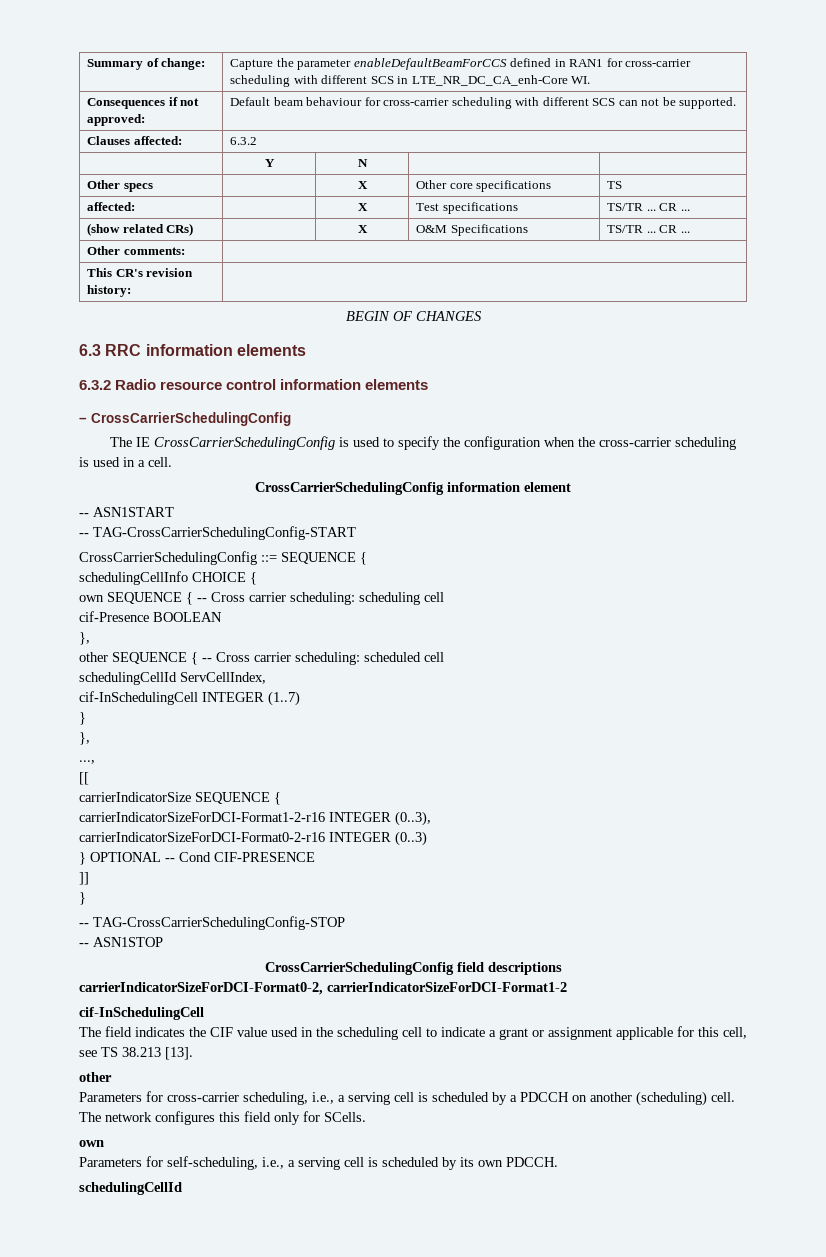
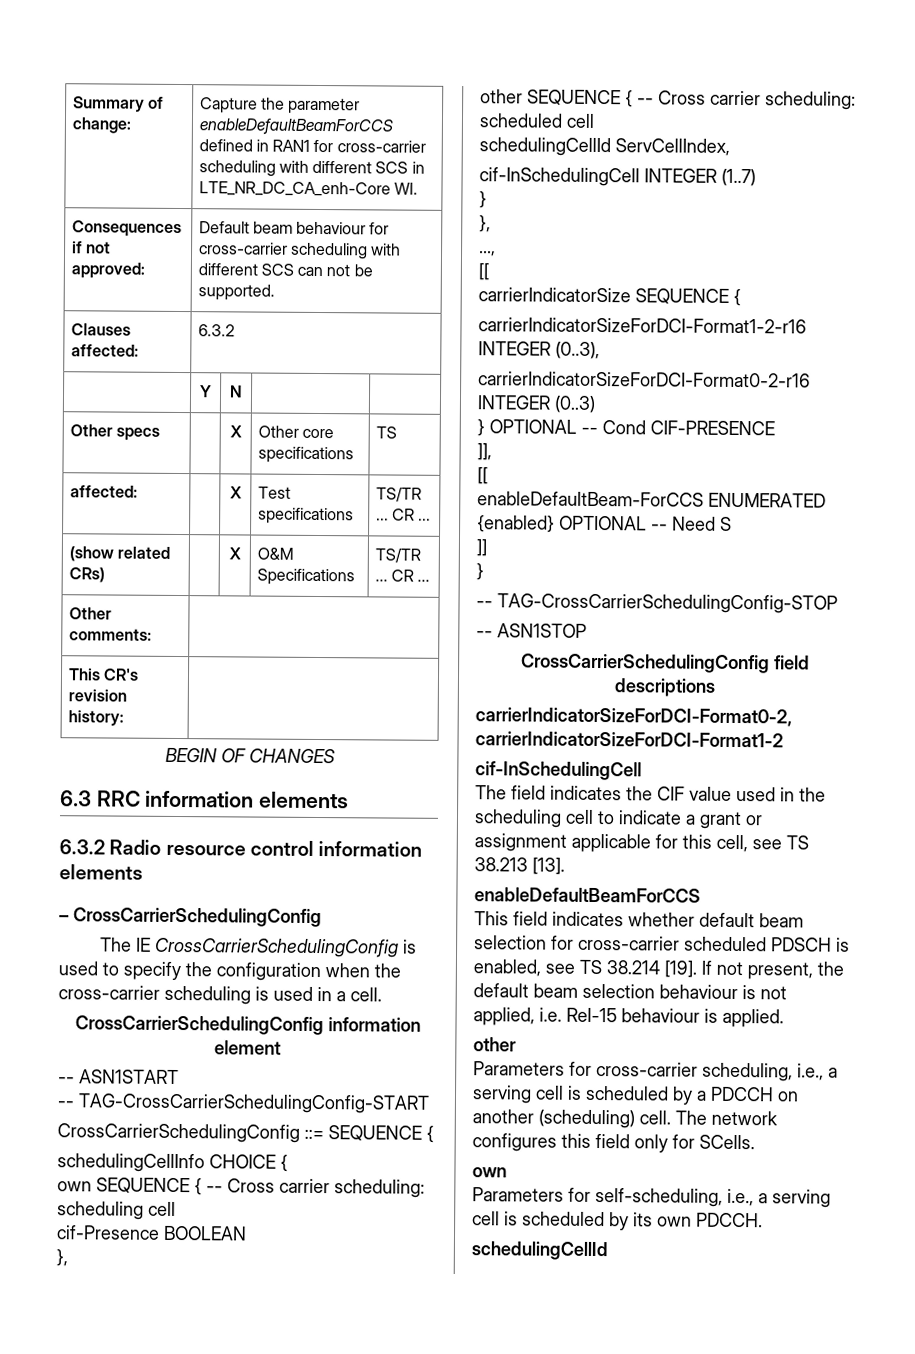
(315, 857) none -> [477,443,492,461] [477,467,488,485] [477,491,826,508] [477,515,732,533] // ]], // [[ // enableDefaultBeam-ForCCS ENUMERATED {enabled} OPTIONAL -- Need S
(193, 1053) none -> [474,887,701,903] [474,911,804,928] [474,935,850,952] [473,959,844,980] [473,983,787,1000] [473,1007,784,1028] // enableDefaultBeamForCCS // This field indicates whether default beam selection for cross-carrier scheduled PDSCH is enabled, see TS 38.214 [19]. If not present, the default beam selection behaviour is not applied, i.e. Rel-15 behaviour is applied.

